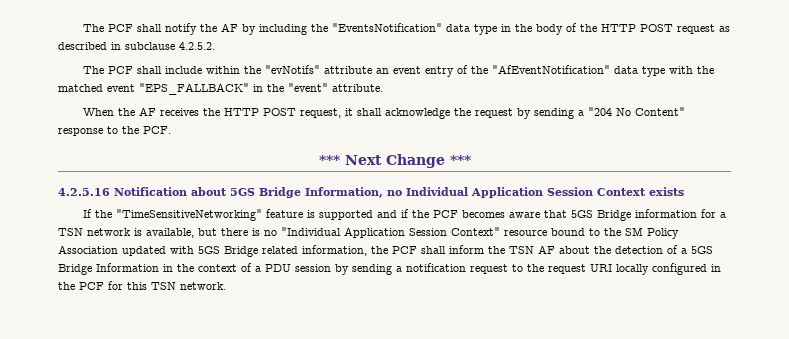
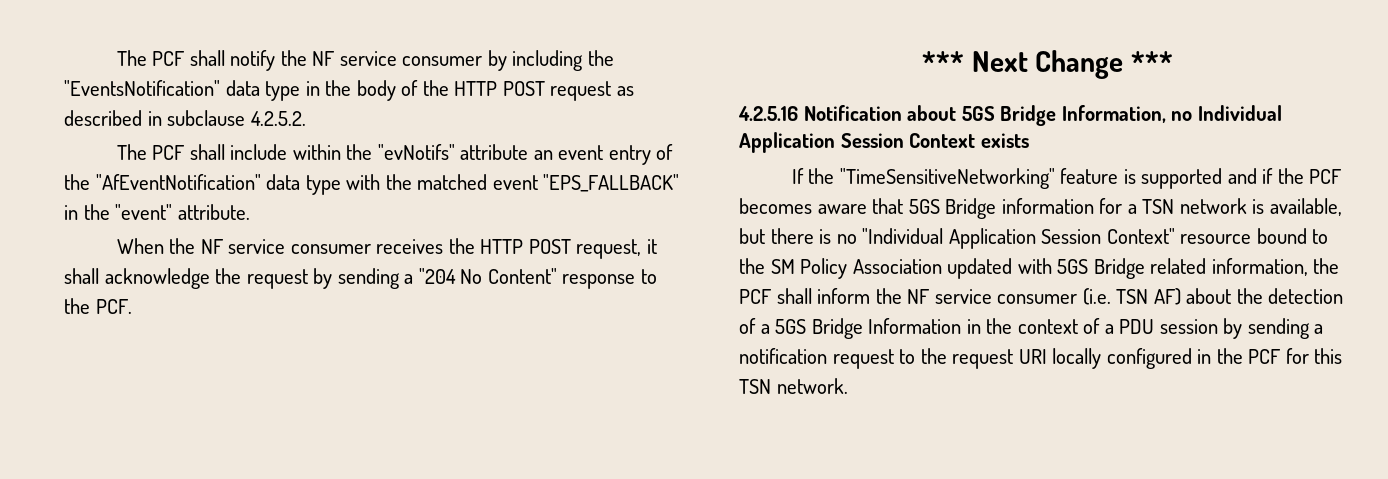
[220,23,238,32] AF -> [312,51,483,66] NF service consumer
[138,107,156,116] AF -> [200,239,371,254] NF service consumer
[509,245,555,254] TSN AF -> [907,288,1181,305] NF service consumer (i.e. TSN AF)

